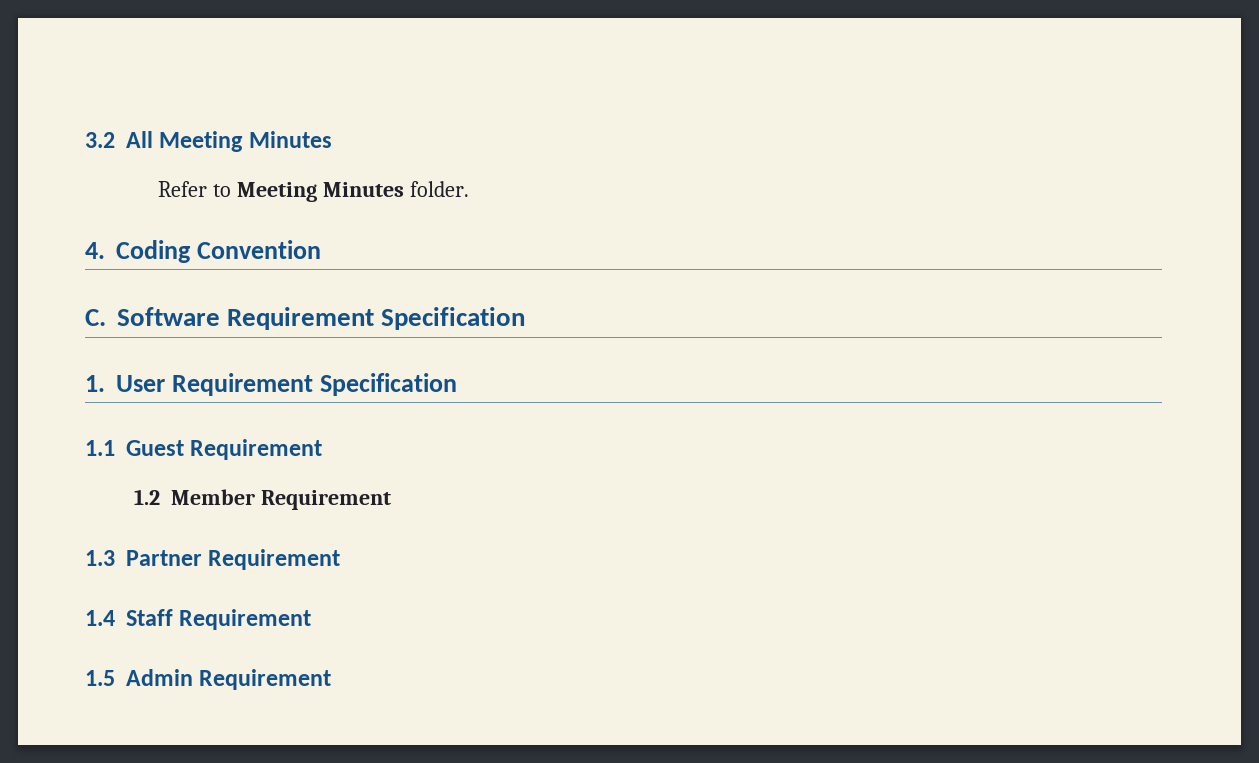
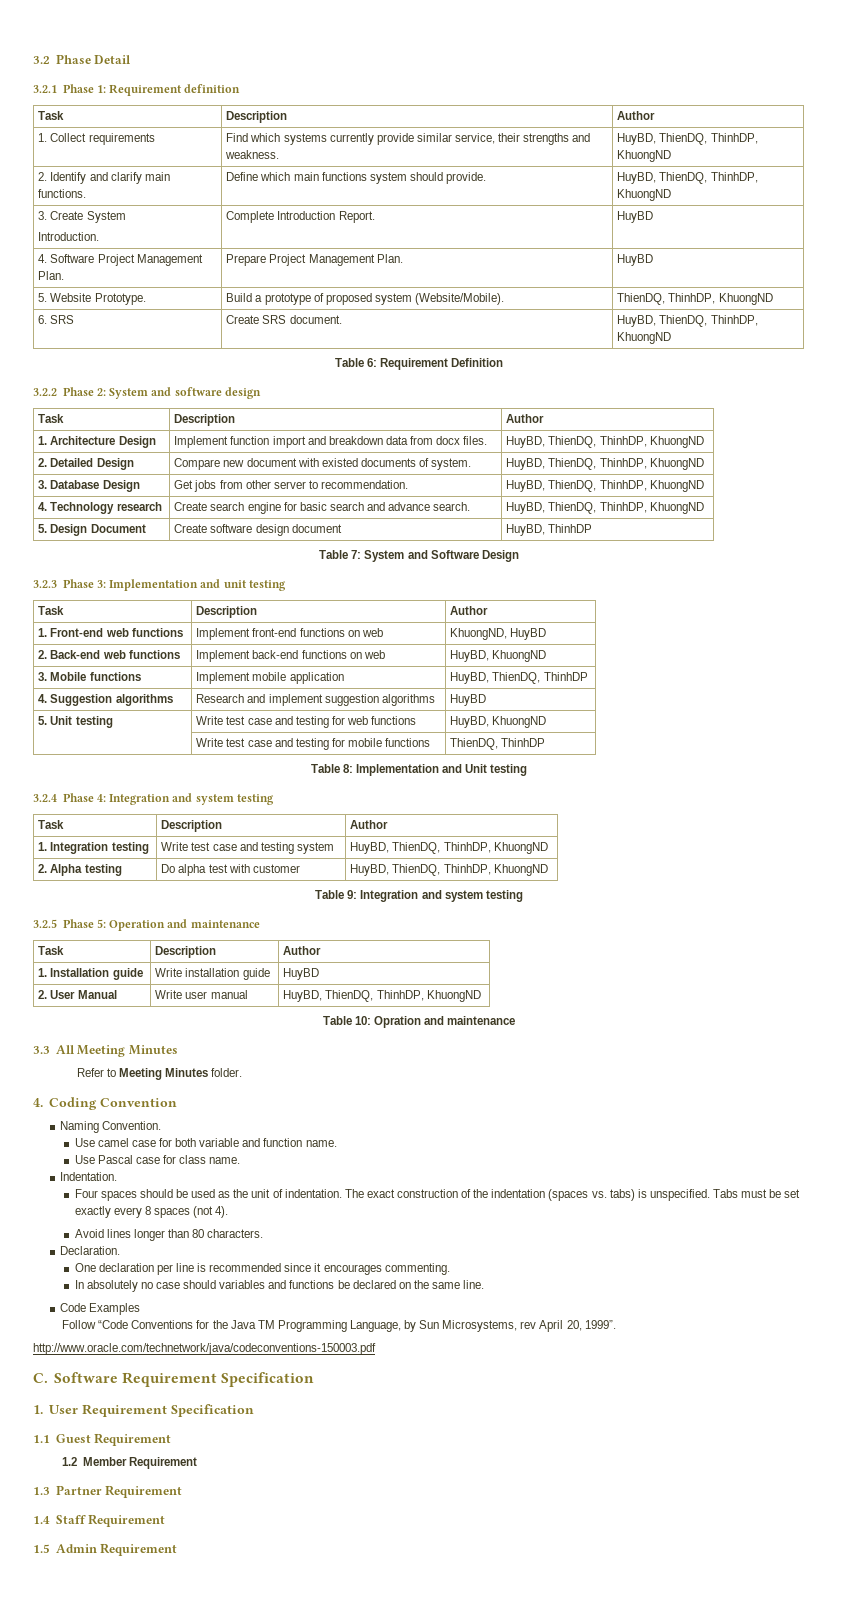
(115, 140) none -> [55,54,132,64] [33,84,241,96] [38,111,65,120] [226,111,288,123] [617,111,656,120] [38,133,155,145] [226,133,591,145] [225,150,280,159] [617,133,758,145] [617,150,672,162] [38,172,170,184] [38,189,87,198] [226,172,486,184] [617,172,758,184] [617,189,672,201] [38,211,126,223] [38,232,100,241] [226,211,375,223] [617,211,654,223] [38,254,203,266] [38,271,65,280] [226,254,403,266] [617,254,654,266] [38,293,146,305] [226,293,504,305] [617,293,773,305] [38,315,75,324] [226,315,342,324] [617,315,758,327] [617,332,672,344] [334,358,504,370] [33,387,261,399] [38,414,65,423] [174,414,236,426] [506,414,545,423] [38,436,156,448] [174,436,488,448] [506,436,704,448] [38,458,134,470] [174,458,472,470] [506,458,704,470] [38,480,140,492] [174,480,408,492] [506,480,704,492] [38,502,162,514] [174,502,471,514] [506,502,704,514] [38,524,146,536] [174,524,342,536] [506,524,593,536] [319,550,519,562] [33,579,286,591] [38,606,65,615] [196,606,258,618] [450,606,489,615] [38,628,183,637] [196,628,383,640] [450,628,547,640] [38,650,180,659] [196,650,385,662] [450,650,547,662] [38,672,141,681] [196,672,344,684] [450,672,588,684] [38,694,173,706] [196,694,435,706] [450,694,487,706] [38,716,113,728] [196,716,417,728] [450,716,547,728] [196,738,431,750] [450,738,546,750] [310,764,528,776] [33,793,274,805] [38,820,65,829] [161,820,223,832] [350,820,389,829] [38,842,149,854] [161,842,334,854] [350,842,548,854] [38,864,122,876] [161,864,300,876] [350,864,548,876] [315,890,523,902] [33,919,260,931] [38,946,65,955] [155,946,217,958] [283,946,322,955] [38,968,143,980] [155,968,270,980] [283,968,320,980] [38,990,117,999] [155,990,248,999] [283,990,481,1002] [322,1016,516,1028] [33,1046,50,1054] Phase Detail // 3.2.1 Phase 1: Requirement definition // Task | Description | Author // 1. Collect requirements | Find which systems currently provide similar service, their strengths and weakness. | HuyBD, ThienDQ, ThinhDP, KhuongND // 2. Identify and clarify main functions. | Define which main functions system should provide. | HuyBD, ThienDQ, ThinhDP, KhuongND // 3. Create System // Introduction. | Complete Introduction Report. | HuyBD // 4. Software Project Management Plan. | Prepare Project Management Plan. | HuyBD // 5. Website Prototype. | Build a prototype of proposed system (Website/Mobile). | ThienDQ, ThinhDP, KhuongND // 6. SRS | Create SRS document. | HuyBD, ThienDQ, ThinhDP, KhuongND // Table 6: Requirement Definition // 3.2.2 Phase 2: System and software design // Task | Description | Author // 1. Architecture Design | Implement function import and breakdown data from docx files. | HuyBD, ThienDQ, ThinhDP, KhuongND // 2. Detailed Design | Compare new document with existed documents of system. | HuyBD, ThienDQ, ThinhDP, KhuongND // 3. Database Design | Get jobs from other server to recommendation. | HuyBD, ThienDQ, ThinhDP, KhuongND // 4. Technology research | Create search engine for basic search and advance search. | HuyBD, ThienDQ, ThinhDP, KhuongND // 5. Design Document | Create software design document | HuyBD, ThinhDP // Table 7: System and Software Design // 3.2.3 Phase 3: Implementation and unit testing // Task | Description | Author // 1. Front-end web functions | Implement front-end functions on web | KhuongND, HuyBD // 2. Back-end web functions | Implement back-end functions on web | HuyBD, KhuongND // 3. Mobile functions | Implement mobile application | HuyBD, ThienDQ, ThinhDP // 4. Suggestion algorithms | Research and implement suggestion algorithms | HuyBD // 5. Unit testing | Write test case and testing for web functions | HuyBD, KhuongND // | Write test case and testing for mobile functions | ThienDQ, ThinhDP // Table 8: Implementation and Unit testing // 3.2.4 Phase 4: Integration and system testing // Task | Description | Author // 1. Integration testing | Write test case and testing system | HuyBD, ThienDQ, ThinhDP, KhuongND // 2. Alpha testing | Do alpha test with customer | HuyBD, ThienDQ, ThinhDP, KhuongND // Table 9: Integration and system testing // 3.2.5 Phase 5: Operation and maintenance // Task | Description | Author // 1. Installation guide | Write installation guide | HuyBD // 2. User Manual | Write user manual | HuyBD, ThienDQ, ThinhDP, KhuongND // Table 10: Opration and maintenance // 3.3
(321, 249) none -> [60,1121,162,1133] [74,1138,337,1147] [74,1155,241,1164] [60,1172,118,1181] [74,1189,801,1201] [74,1206,229,1218] [74,1229,264,1241] [60,1246,121,1255] [74,1263,450,1275] [74,1280,485,1292] [60,1303,141,1315] [62,1320,616,1332] [33,1343,376,1355] // Naming Convention. // Use camel case for both variable and function name. // Use Pascal case for class name. // Indentation. // Four spaces should be used as the unit of indentation. The exact construction of the indentation (spaces vs. tabs) is unspecified. Tabs must be set exactly every 8 spaces (not 4). // Avoid lines longer than 80 characters. // Declaration. // One declaration per line is recommended since it encourages commenting. // In absolutely no case should variables and functions be declared on the same line. // Code Examples // Follow “Code Conventions for the Java TM Programming Language, by Sun Microsystems, rev April 20, 1999”. // http://www.oracle.com/technetwork/java/codeconventions-150003.pdf

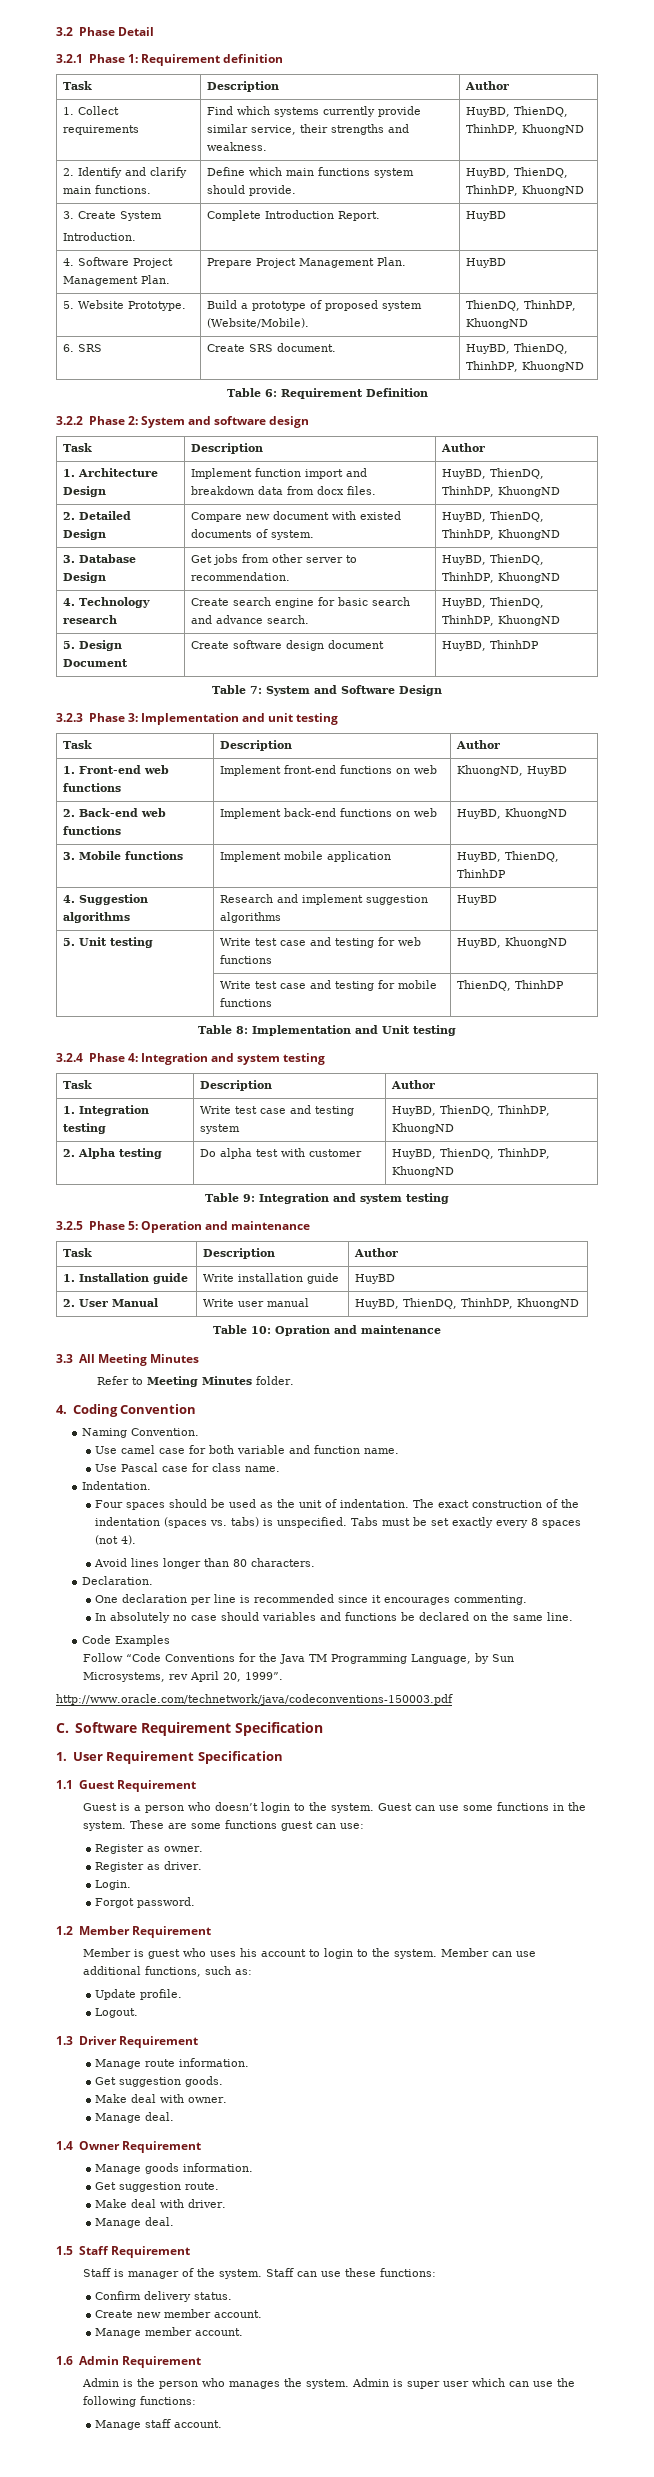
[62,1457,197,1469] 1.2 Member Requirement -> [83,1802,587,1813] [83,1820,365,1831] [95,1844,204,1854] [95,1861,203,1872] [95,1880,132,1890] [95,1897,196,1908] [56,1926,211,1938] [83,1948,537,1959] [83,1966,253,1977] [95,1989,183,2000] [95,2008,139,2018] Guest is a person who doesn’t login to the system. Guest can use some functions in the system. These are some functions guest can use: // Register as owner. // Register as driver. // Login. // Forgot password. // 1.2 Member Requirement // Member is guest who uses his account to login to the system. Member can use additional functions, such as: // Update profile. // Logout.
[55,1485,183,1498] [33,1514,166,1527] [33,1543,178,1556] Partner Requirement // 1.4 Staff Requirement // 1.5 Admin Requirement -> [78,2036,198,2048] [95,2058,250,2069] [95,2076,224,2087] [95,2094,228,2103] [95,2112,175,2123] [56,2141,201,2153] [95,2163,254,2174] [95,2182,220,2192] [95,2199,227,2208] [95,2217,175,2228] [56,2246,190,2258] [83,2268,437,2279] [95,2291,233,2302] [95,2309,263,2318] [95,2327,244,2338] [56,2356,201,2368] [82,2378,576,2389] [83,2396,197,2407] [95,2419,223,2430] Driver Requirement // Manage route information. // Get suggestion goods. // Make deal with owner. // Manage deal. // 1.4 Owner Requirement // Manage goods information. // Get suggestion route. // Make deal with driver. // Manage deal. // 1.5 Staff Requirement // Staff is manager of the system. Staff can use these functions: // Confirm delivery status. // Create new member account. // Manage member account. // 1.6 Admin Requirement // Admin is the person who manages the system. Admin is super user which can use the following functions: // Manage staff account.

